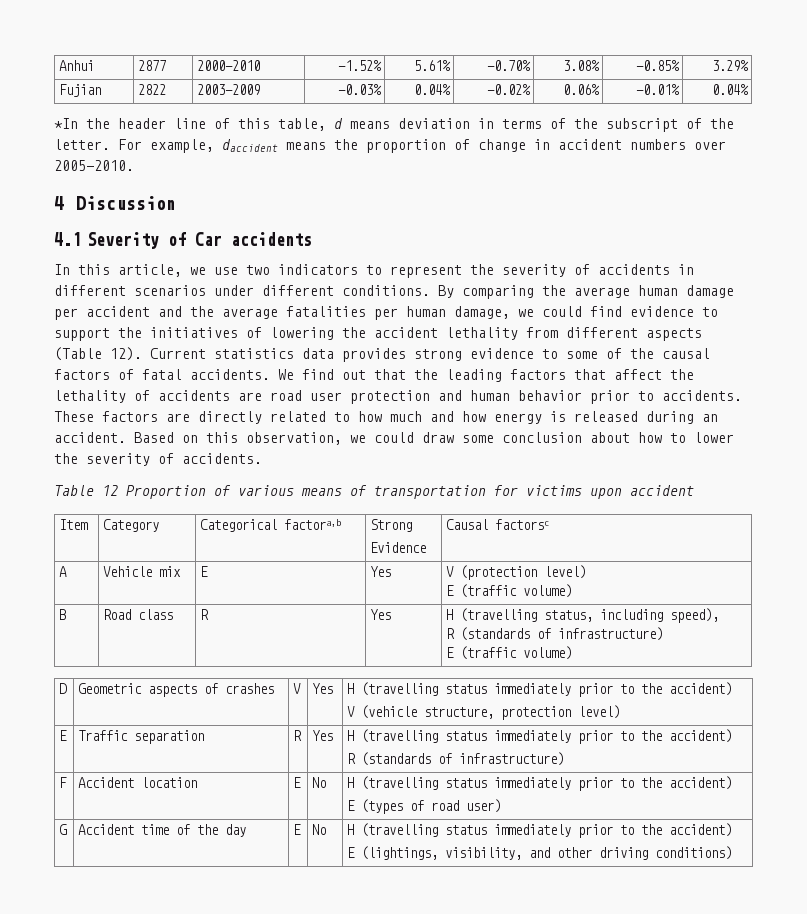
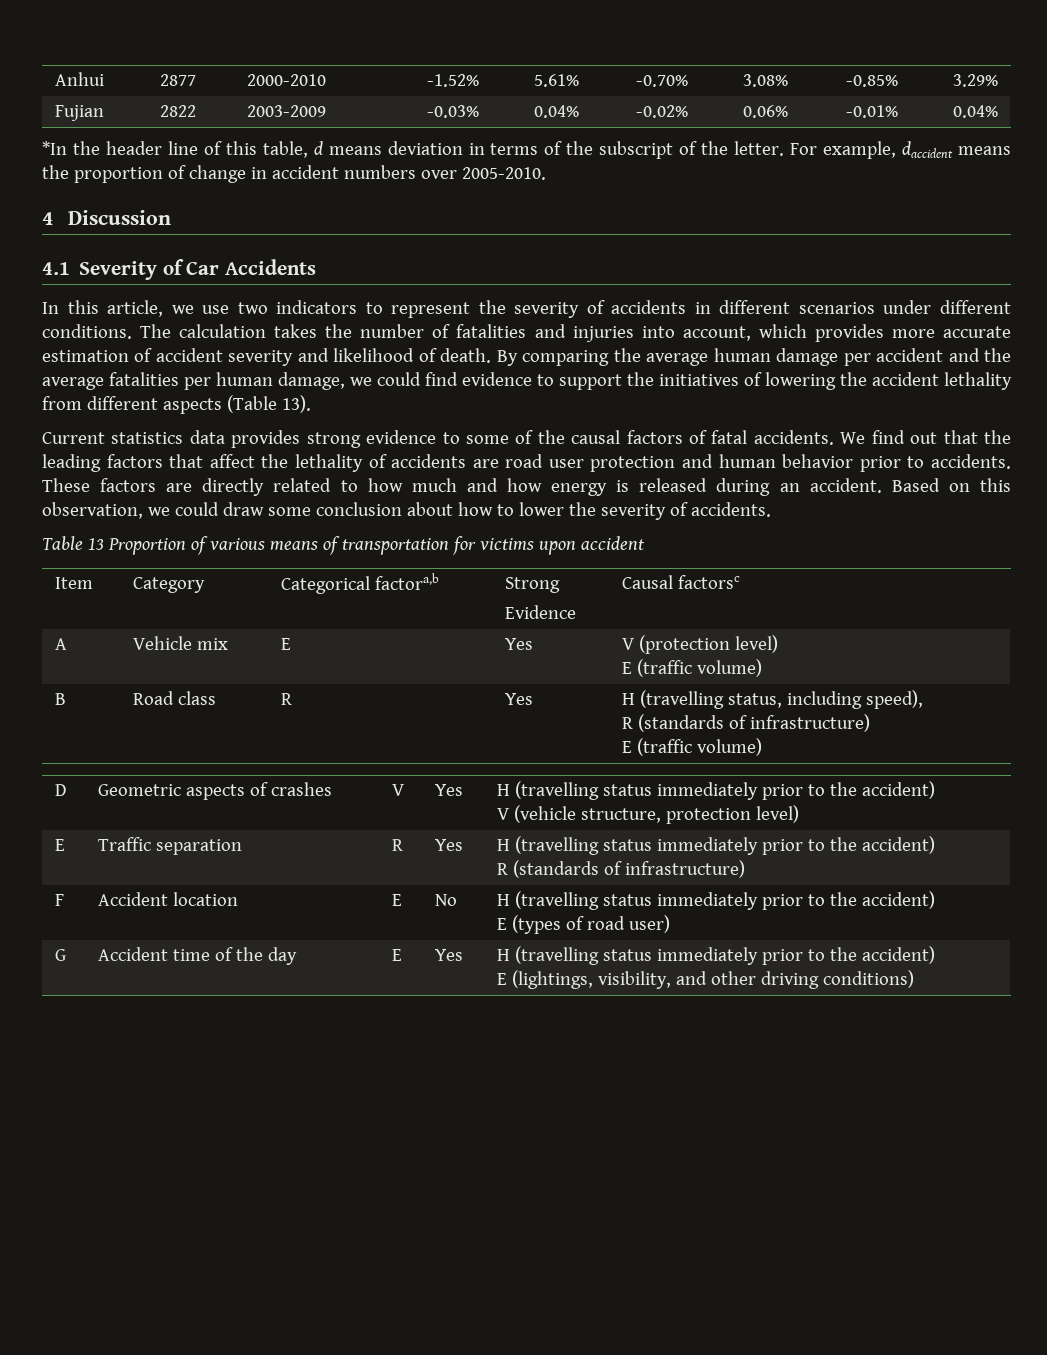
[231,232,312,246] accidents -> [224,259,316,275] Accidents
(430, 290) none -> [140,324,1011,342] [42,348,492,366] The calculation takes the number of fatalities and injuries into account, which provides more accurate estimation of accident severity and likelihood of death.
[110,347,142,361] 12). -> [281,395,311,413] 13). //
[102,485,118,496] 12 -> [87,538,104,550] 13
[311,824,326,835] No -> [435,949,464,961] Yes

